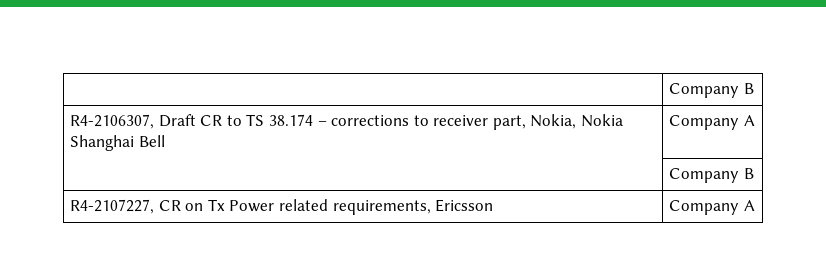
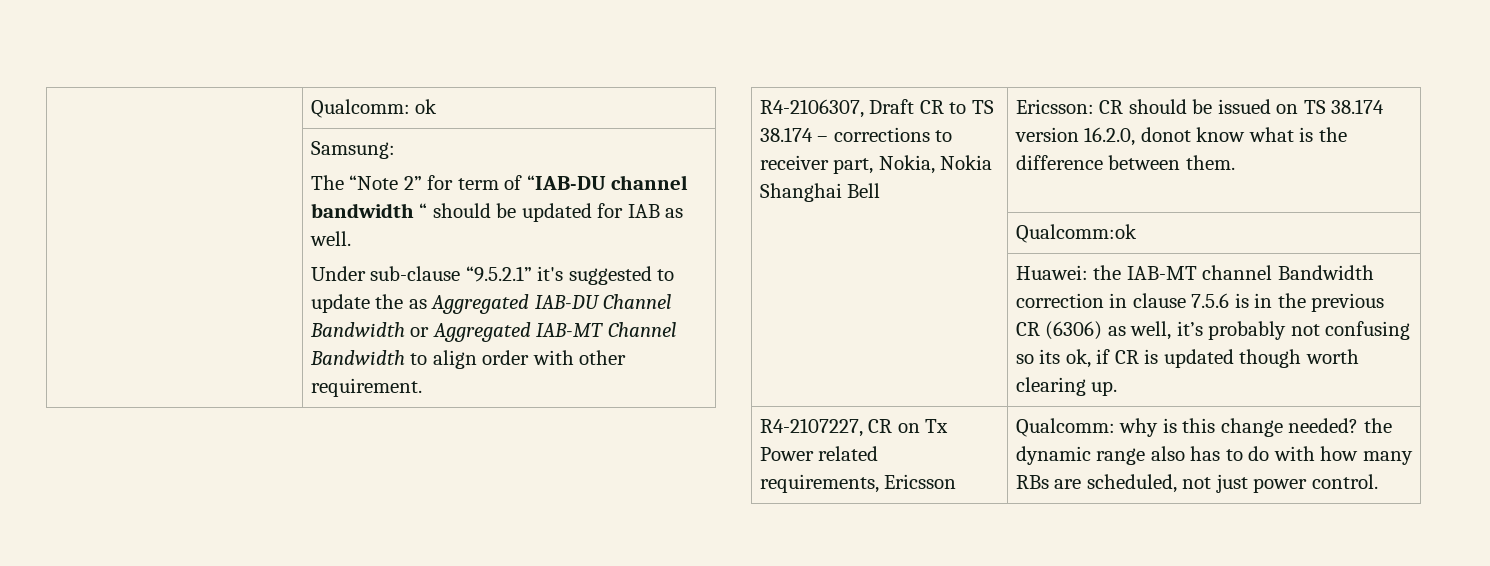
[668,83,754,98] | Company B -> [310,99,438,118] [310,141,395,159] [310,175,689,190] [310,203,684,222] [309,231,351,246] [310,266,675,285] [310,294,672,314] [309,322,676,342] [309,350,627,369] [310,378,422,397] | Qualcomm: ok // | Samsung: // The “Note 2” for term of “IAB-DU channel bandwidth “ should be updated for IAB as well. // Under sub-clause “9.5.2.1” it's suggested to update the as Aggregated IAB-DU Channel Bandwidth or Aggregated IAB-MT Channel Bandwidth to align order with other requirement.
[668,115,755,130] [668,168,754,183] Company A // | Company B -> [1015,99,1385,114] [1014,127,1347,146] [1015,155,1235,170] [1015,224,1137,243] [1015,265,1374,280] [1015,293,1385,312] [1015,321,1411,340] [1015,349,1359,368] [1015,377,1118,396] Ericsson: CR should be issued on TS 38.174 version 16.2.0, donot know what is the difference between them. // | Qualcomm:ok // | Huawei: the IAB-MT channel Bandwidth correction in clause 7.5.6 is in the previous CR (6306) as well, it’s probably not confusing so its ok, if CR is updated though worth clearing up.
[668,200,755,215] Company A -> [1015,418,1392,437] [1015,446,1413,465] [1015,474,1378,493] Qualcomm: why is this change needed? the dynamic range also has to do with how many RBs are scheduled, not just power control.

